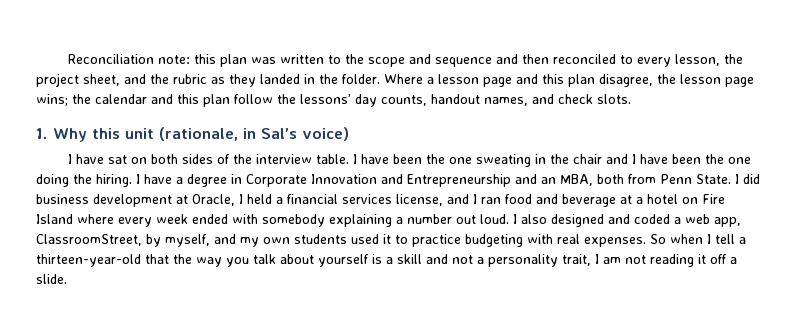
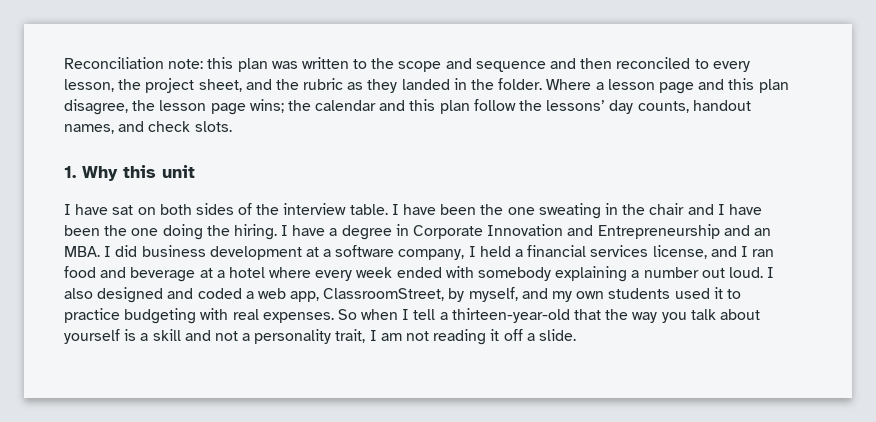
[159,127,349,141] (rationale, in Sal’s voice) -> (195, 171) none
[560,174,731,186] MBA, both from Penn State. -> [64,246,100,257] MBA.
[192,194,235,206] Oracle, -> [323,245,465,260] a software company,
[682,194,725,204] [36,214,73,224] on Fire Island -> (265, 272) none

